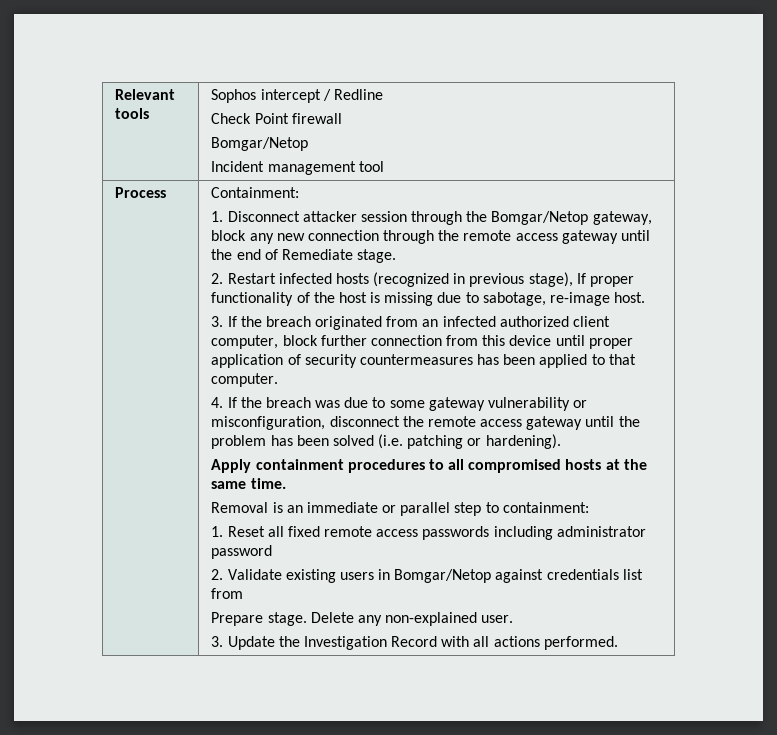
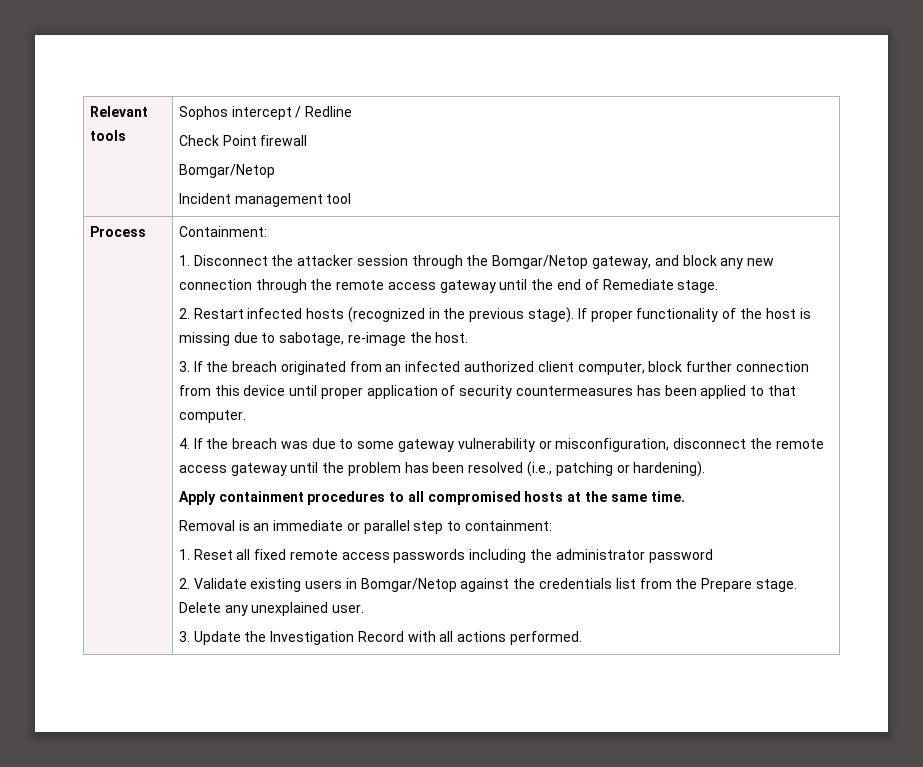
(300, 216) none -> [271,255,294,266] the
(652, 218) none -> [654,255,679,266] and
[469,272,573,287] previous stage), -> [443,307,575,323] the previous stage).
(611, 299) none -> [409,332,432,343] the
[332,434,404,449] solved (i.e. -> [468,461,553,477] resolved (i.e.,
(553, 533) none -> [530,549,553,560] the
(544, 576) none -> [513,578,536,589] the
(244, 593) // -> [675,578,698,589] the
[385,612,478,626] non-explained -> [251,602,329,616] unexplained

